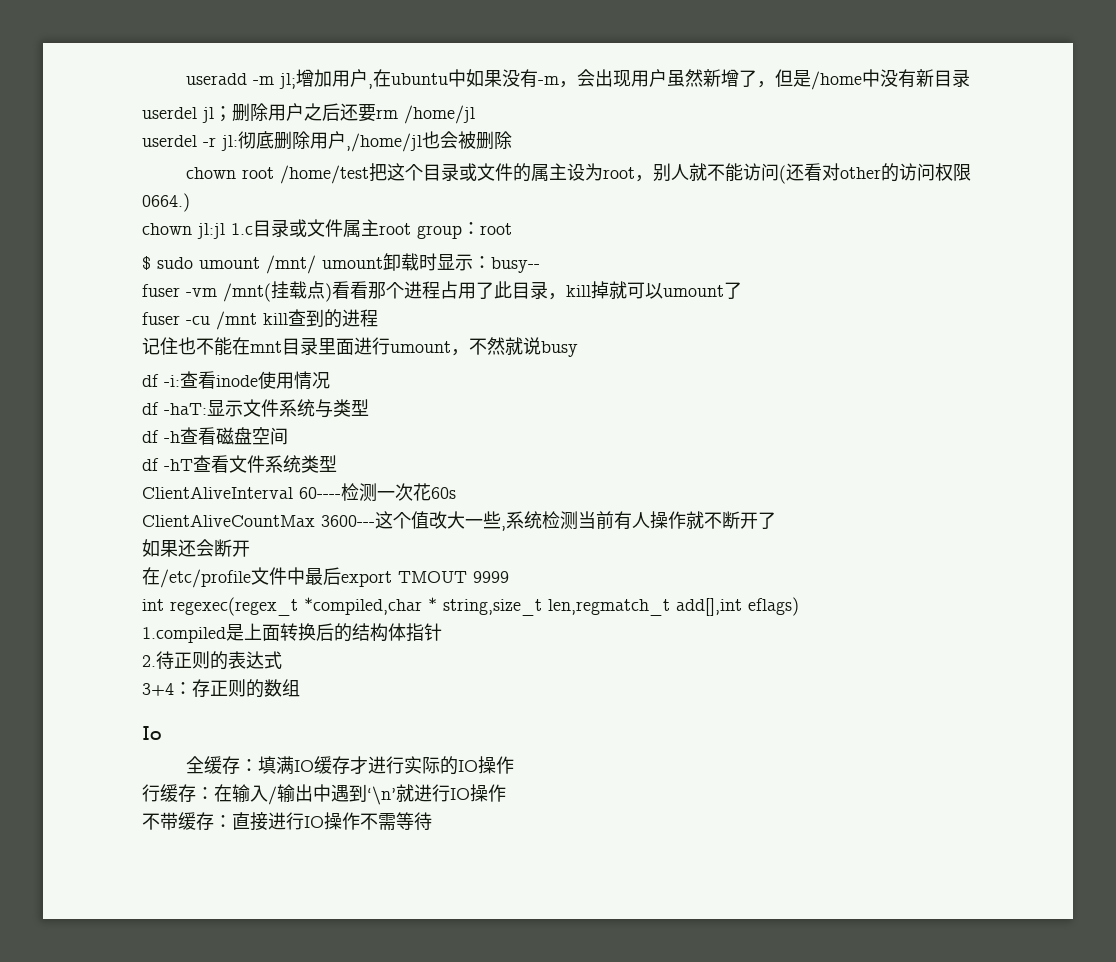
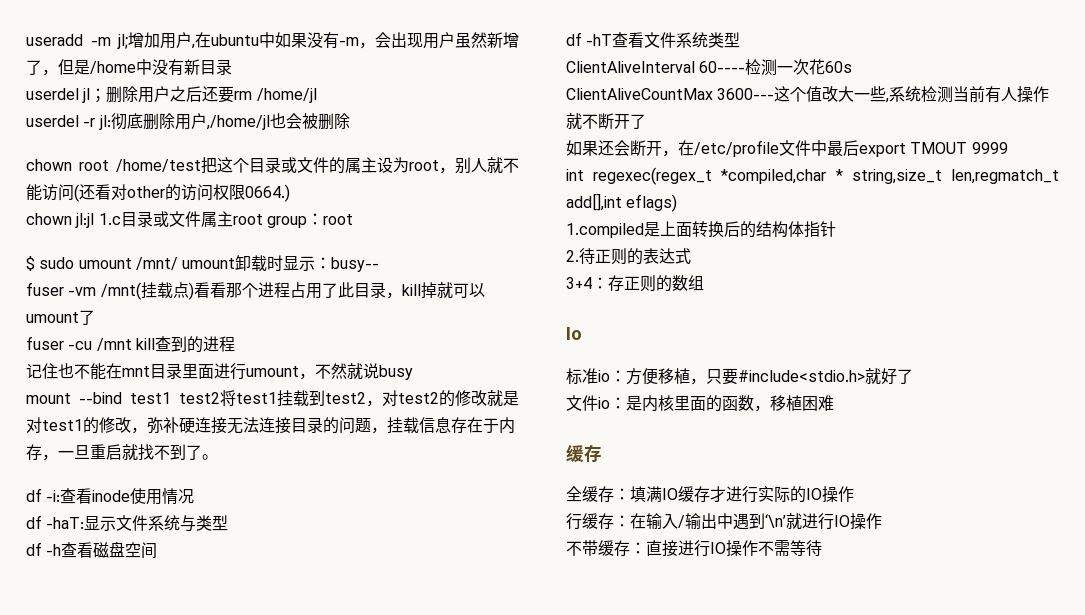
(578, 349) none -> [26,390,519,407] [26,417,515,434] [26,444,218,461] // mount --bind test1 test2将test1挂载到test2，对test2的修改就是对test1的修改，弥补硬连接无法连接目录的问题，挂载信息存在于内存，一旦重启就找不到了。
(250, 548) // -> [662,150,678,157] ，
(162, 733) none -> [566,368,913,385] [566,395,834,412] [566,444,602,462] // 标准io：方便移植，只要#include<stdio.h>就好了 // 文件io：是内核里面的函数，移植困难 // 缓存

